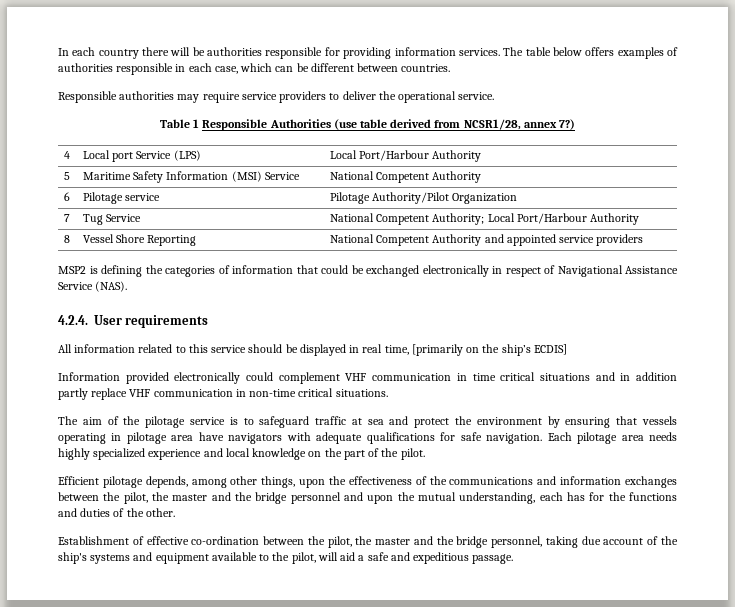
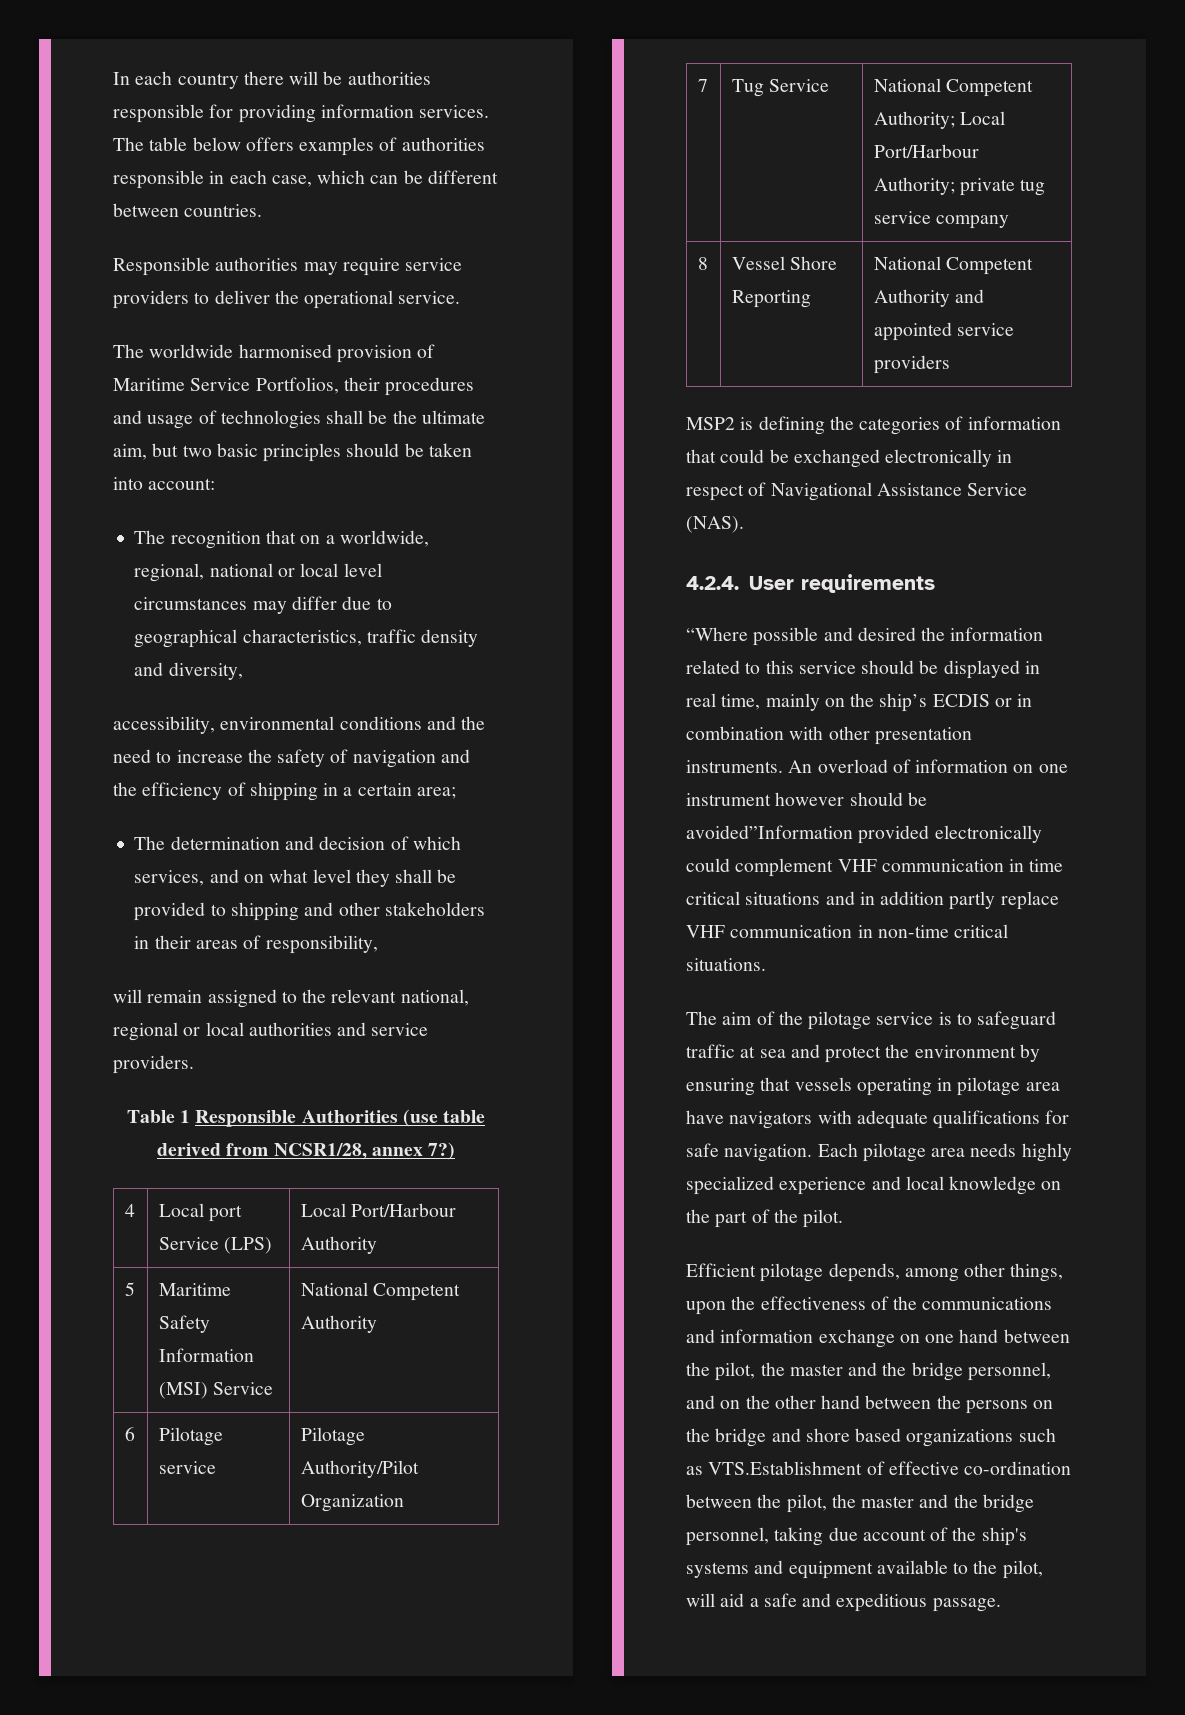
(495, 96) none -> [113,344,436,363] [113,377,475,396] [113,410,485,429] [113,443,472,462] [113,477,216,490] [134,530,429,549] [134,563,382,582] [134,596,392,614] [134,629,479,648] [134,662,243,680] [113,716,486,734] [113,749,470,768] [113,782,456,801] [134,836,461,850] [134,869,457,887] [134,902,485,921] [134,935,378,954] [113,989,469,1008] [113,1022,429,1041] [113,1055,194,1074] // The worldwide harmonised provision of Maritime Service Portfolios, their procedures and usage of technologies shall be the ultimate aim, but two basic principles should be taken into account: // The recognition that on a worldwide, regional, national or local level circumstances may differ due to geographical characteristics, traffic density and diversity, // accessibility, environmental conditions and the need to increase the safety of navigation and the efficiency of shipping in a certain area; // The determination and decision of which services, and on what level they shall be provided to shipping and other stakeholders in their areas of responsibility, // will remain assigned to the relevant national, regional or local authorities and service providers.
[590,213,640,225] Authority -> [873,177,1046,196] [873,211,1010,229] Authority; private tug service company
[58,344,72,353] All -> [686,627,946,646] “Where possible and desired the
[411,344,463,356] [primarily -> [765,693,820,711] mainly
[533,344,567,355] [58,372,120,381] ECDIS] // Information -> [932,694,1033,707] [686,726,972,745] [686,759,1068,773] [686,792,927,806] [686,825,853,839] ECDIS or in combination with other presentation instruments. An overload of information on one instrument however should be avoided”Information
[624,476,677,488] [58,492,677,504] [58,508,175,517] [58,536,129,545] exchanges between the pilot, the master and the bridge personnel and upon the mutual understanding, each has for the functions and duties of the other. // Establishment -> [818,1329,1070,1348] [686,1362,1051,1381] [686,1395,1054,1414] [686,1428,1056,1447] [686,1461,863,1475] exchange on one hand between the pilot, the master and the bridge personnel, and on the other hand between the persons on the bridge and shore based organizations such as VTS.Establishment

